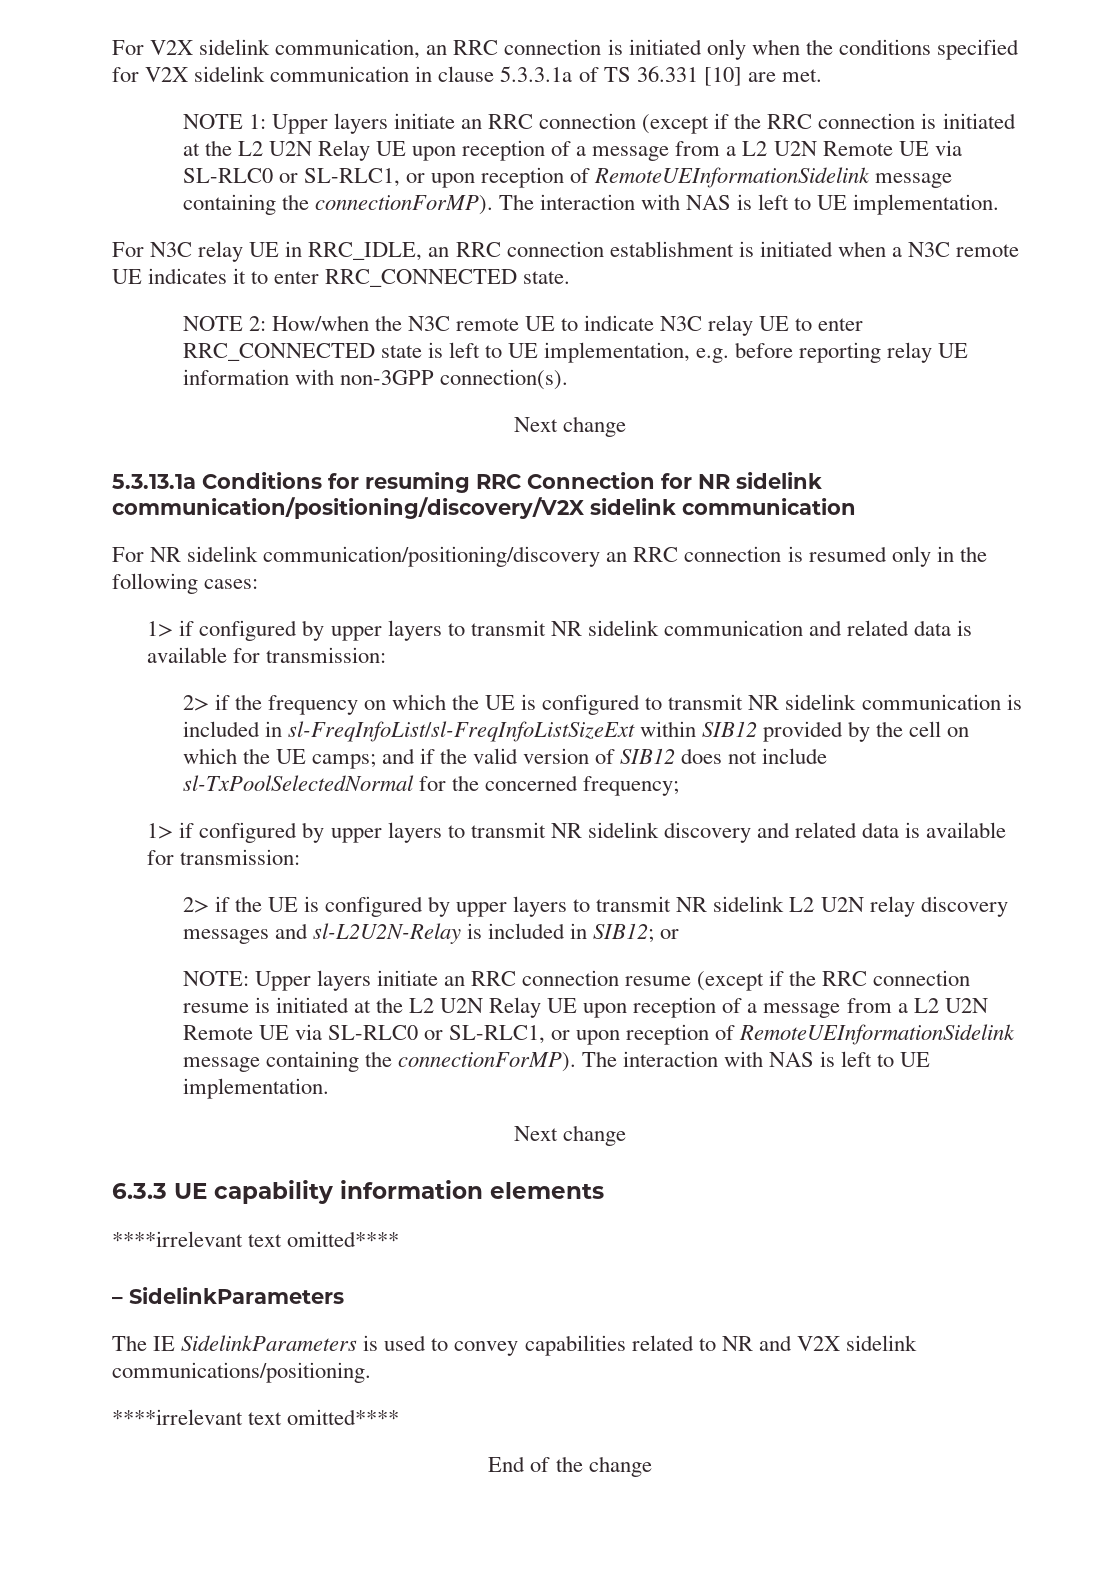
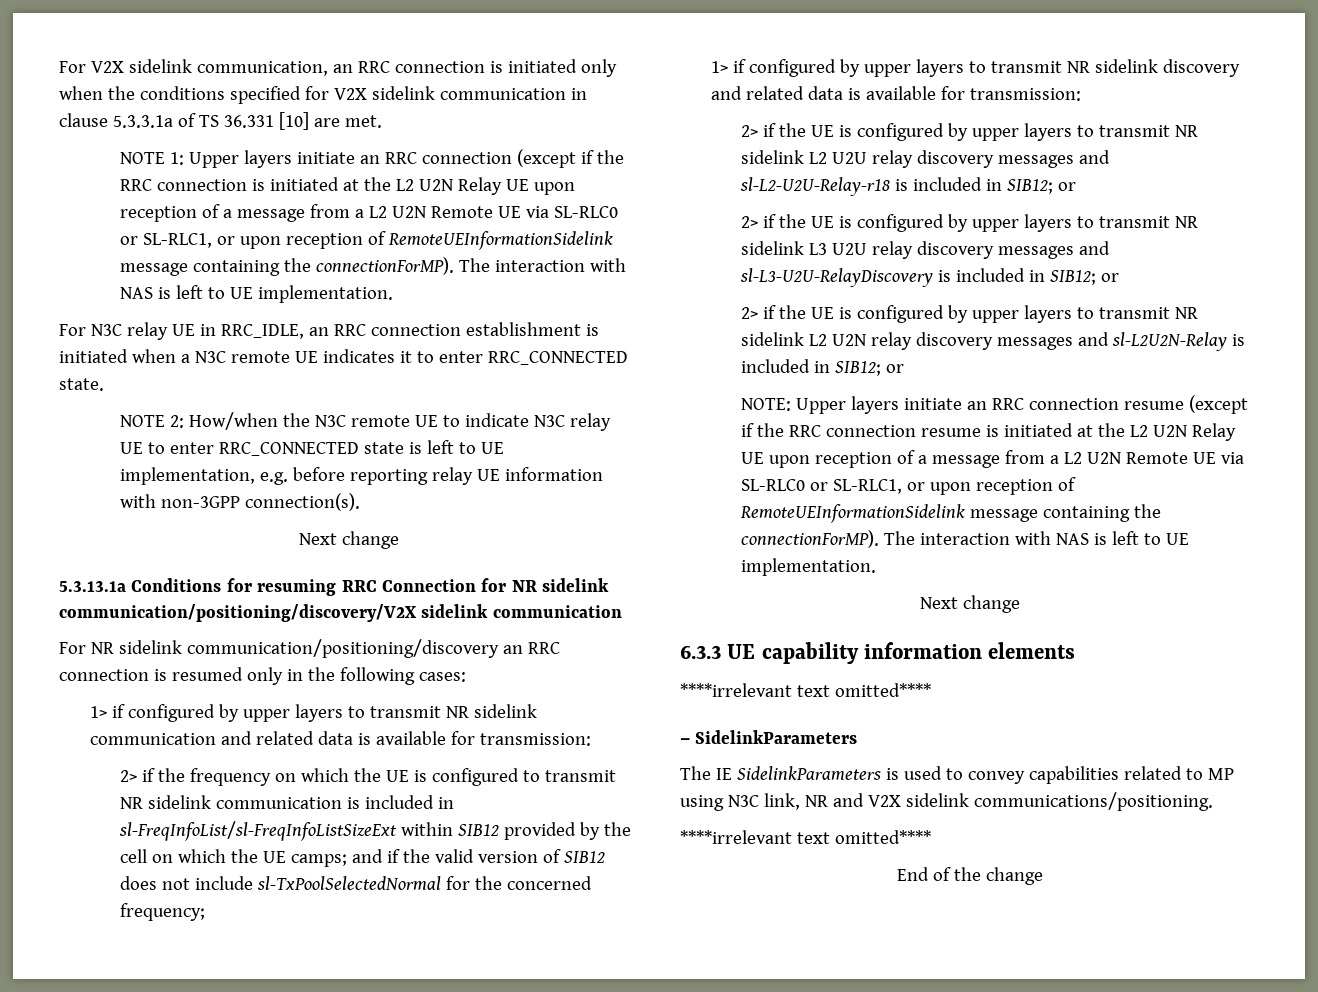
(301, 857) none -> [741,123,1199,141] [741,150,1111,168] [740,177,1077,196] [741,214,1199,232] [741,241,1111,259] [740,268,1120,287] // 2> if the UE is configured by upper layers to transmit NR sidelink L2 U2U relay discovery messages and sl-L2-U2U-Relay-r18 is included in SIB12; or // 2> if the UE is configured by upper layers to transmit NR sidelink L3 U2U relay discovery messages and sl-L3-U2U-RelayDiscovery is included in SIB12; or
(716, 1344) none -> [1207,768,1234,780] [680,793,800,811] MP using N3C link,

